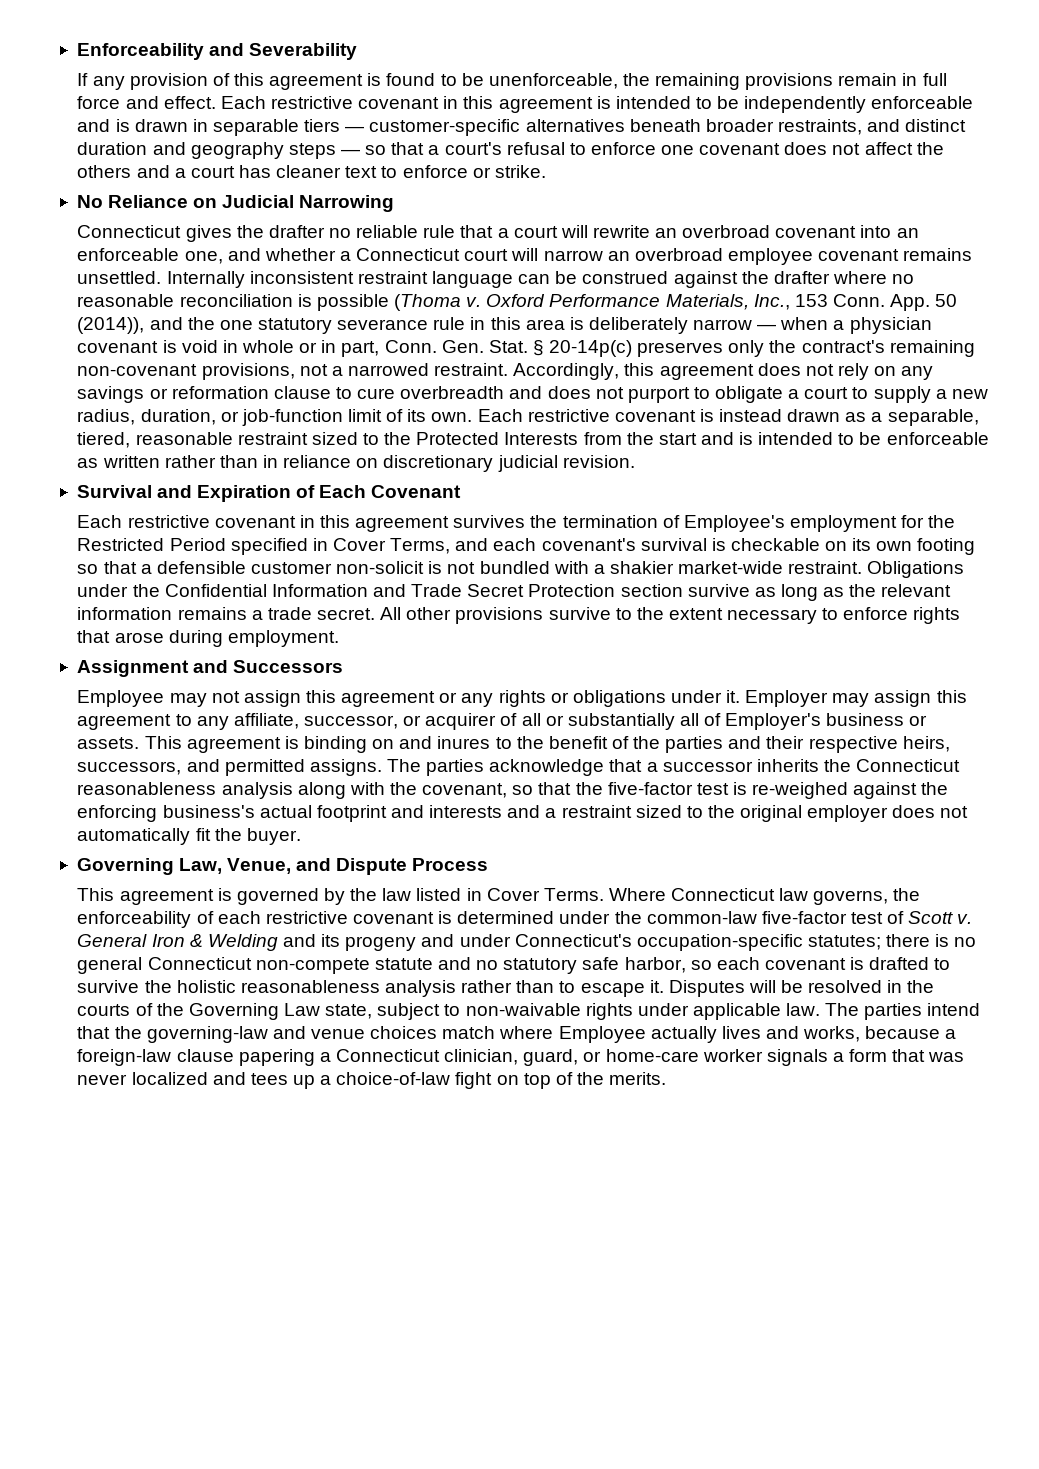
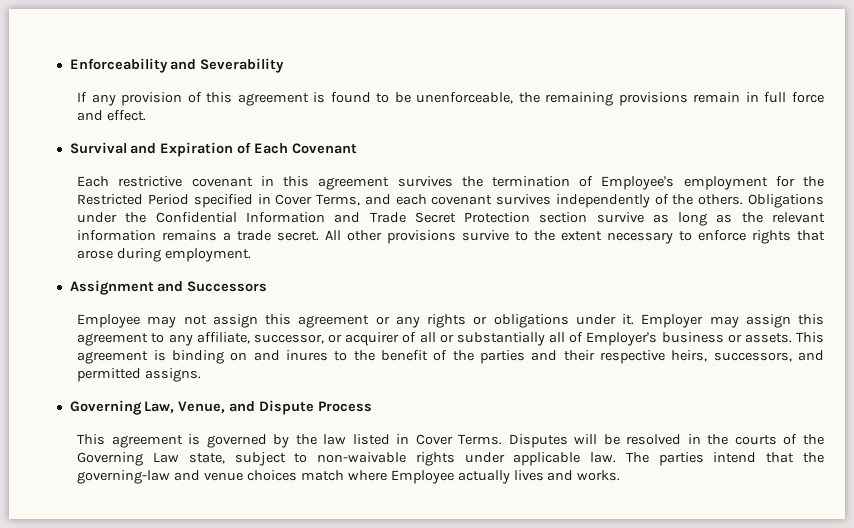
[220,96,974,113] [77,119,967,136] [77,142,944,159] [77,165,546,178] [76,195,395,212] [77,225,919,242] [77,248,973,265] [77,271,915,288] [77,294,958,311] [77,317,932,334] [77,340,975,357] [77,363,934,380] [77,386,988,403] [77,409,979,426] [77,432,989,448] [77,455,635,472] Each restrictive covenant in this agreement is intended to be independently enforceable and is drawn in separable tiers — customer-specific alternatives beneath broader restraints, and distinct duration and geography steps — so that a court's refusal to enforce one covenant does not affect the others and a court has cleaner text to enforce or strike. // No Reliance on Judicial Narrowing // Connecticut gives the drafter no reliable rule that a court will rewrite an overbroad covenant into an enforceable one, and whether a Connecticut court will narrow an overbroad employee covenant remains unsettled. Internally inconsistent restraint language can be construed against the drafter where no reasonable reconciliation is possible (Thoma v. Oxford Performance Materials, Inc., 153 Conn. App. 50 (2014)), and the one statutory severance rule in this area is deliberately narrow — when a physician covenant is void in whole or in part, Conn. Gen. Stat. § 20-14p(c) preserves only the contract's remaining non-covenant provisions, not a narrowed restraint. Accordingly, this agreement does not rely on any savings or reformation clause to cure overbreadth and does not purport to obligate a court to supply a new radius, duration, or job-function limit of its own. Each restrictive covenant is instead drawn as a separable, tiered, reasonable restraint sized to the Protected Interests from the start and is intended to be enforceable as written rather than in reliance on discretionary judicial revision. -> (147, 115) none
[541,538,976,555] [77,561,863,574] covenant's survival is checkable on its own footing so that a defensible customer non-solicit is not bundled with a shakier market-wide restraint. -> [431,194,744,208] covenant survives independently of the others.
[386,759,961,776] [77,782,949,799] [77,805,969,822] [77,828,301,845] The parties acknowledge that a successor inherits the Connecticut reasonableness analysis along with the covenant, so that the five-factor test is re-weighed against the enforcing business's actual footprint and interests and a restraint sized to the original employer does not automatically fit the buyer. -> (202, 375) none
[608,888,921,905] [77,911,973,928] [77,934,977,951] [77,957,951,974] [77,980,664,997] Where Connecticut law governs, the enforceability of each restrictive covenant is determined under the common-law five-factor test of Scott v. General Iron & Welding and its progeny and under Connecticut's occupation-specific statutes; there is no general Connecticut non-compete statute and no statutory safe harbor, so each covenant is drafted to survive the holistic reasonableness analysis rather than to escape it. -> (503, 439) none
[803,1026,957,1042] [77,1049,965,1066] [77,1072,667,1089] works, because a foreign-law clause papering a Connecticut clinician, guard, or home-care worker signals a form that was never localized and tees up a choice-of-law fight on top of the merits. -> [577,470,621,481] works.

